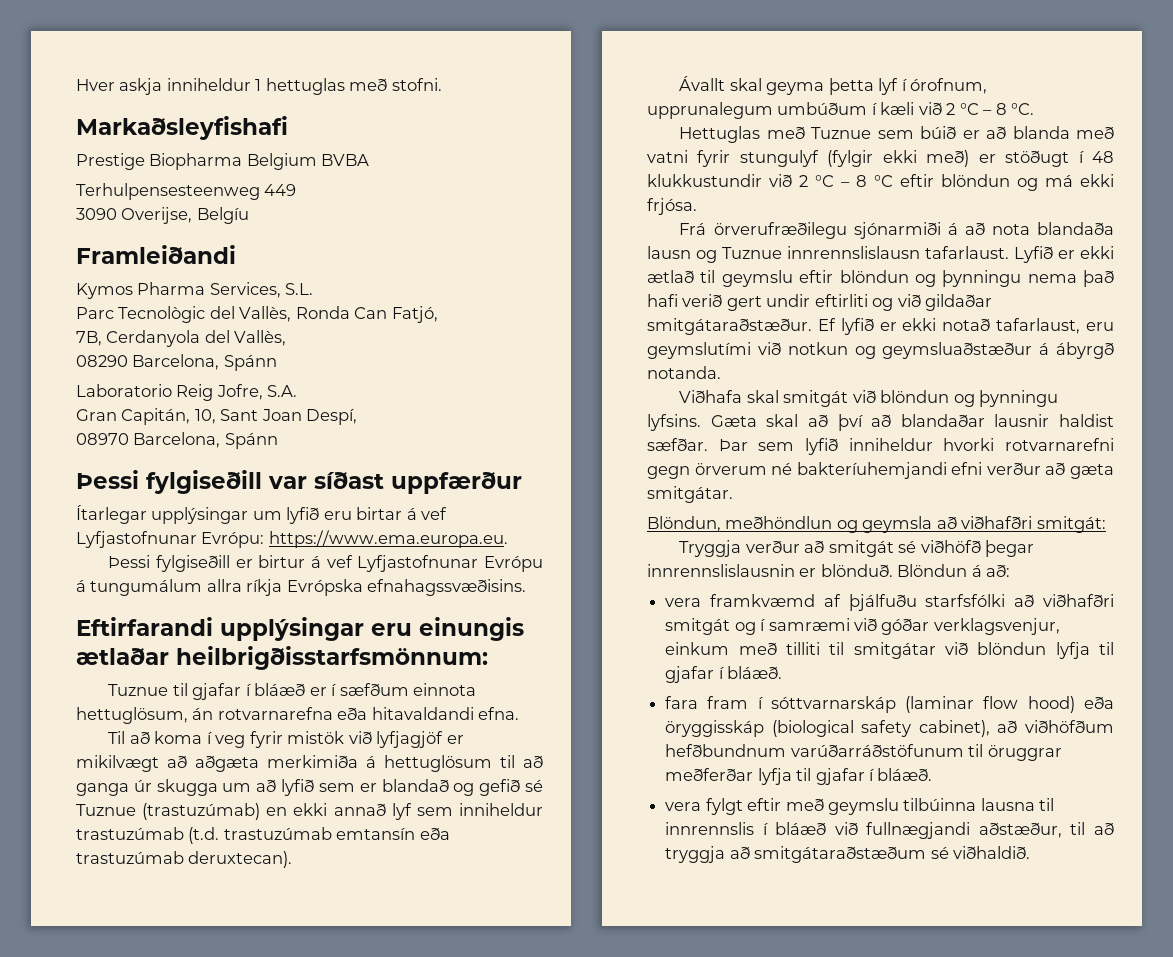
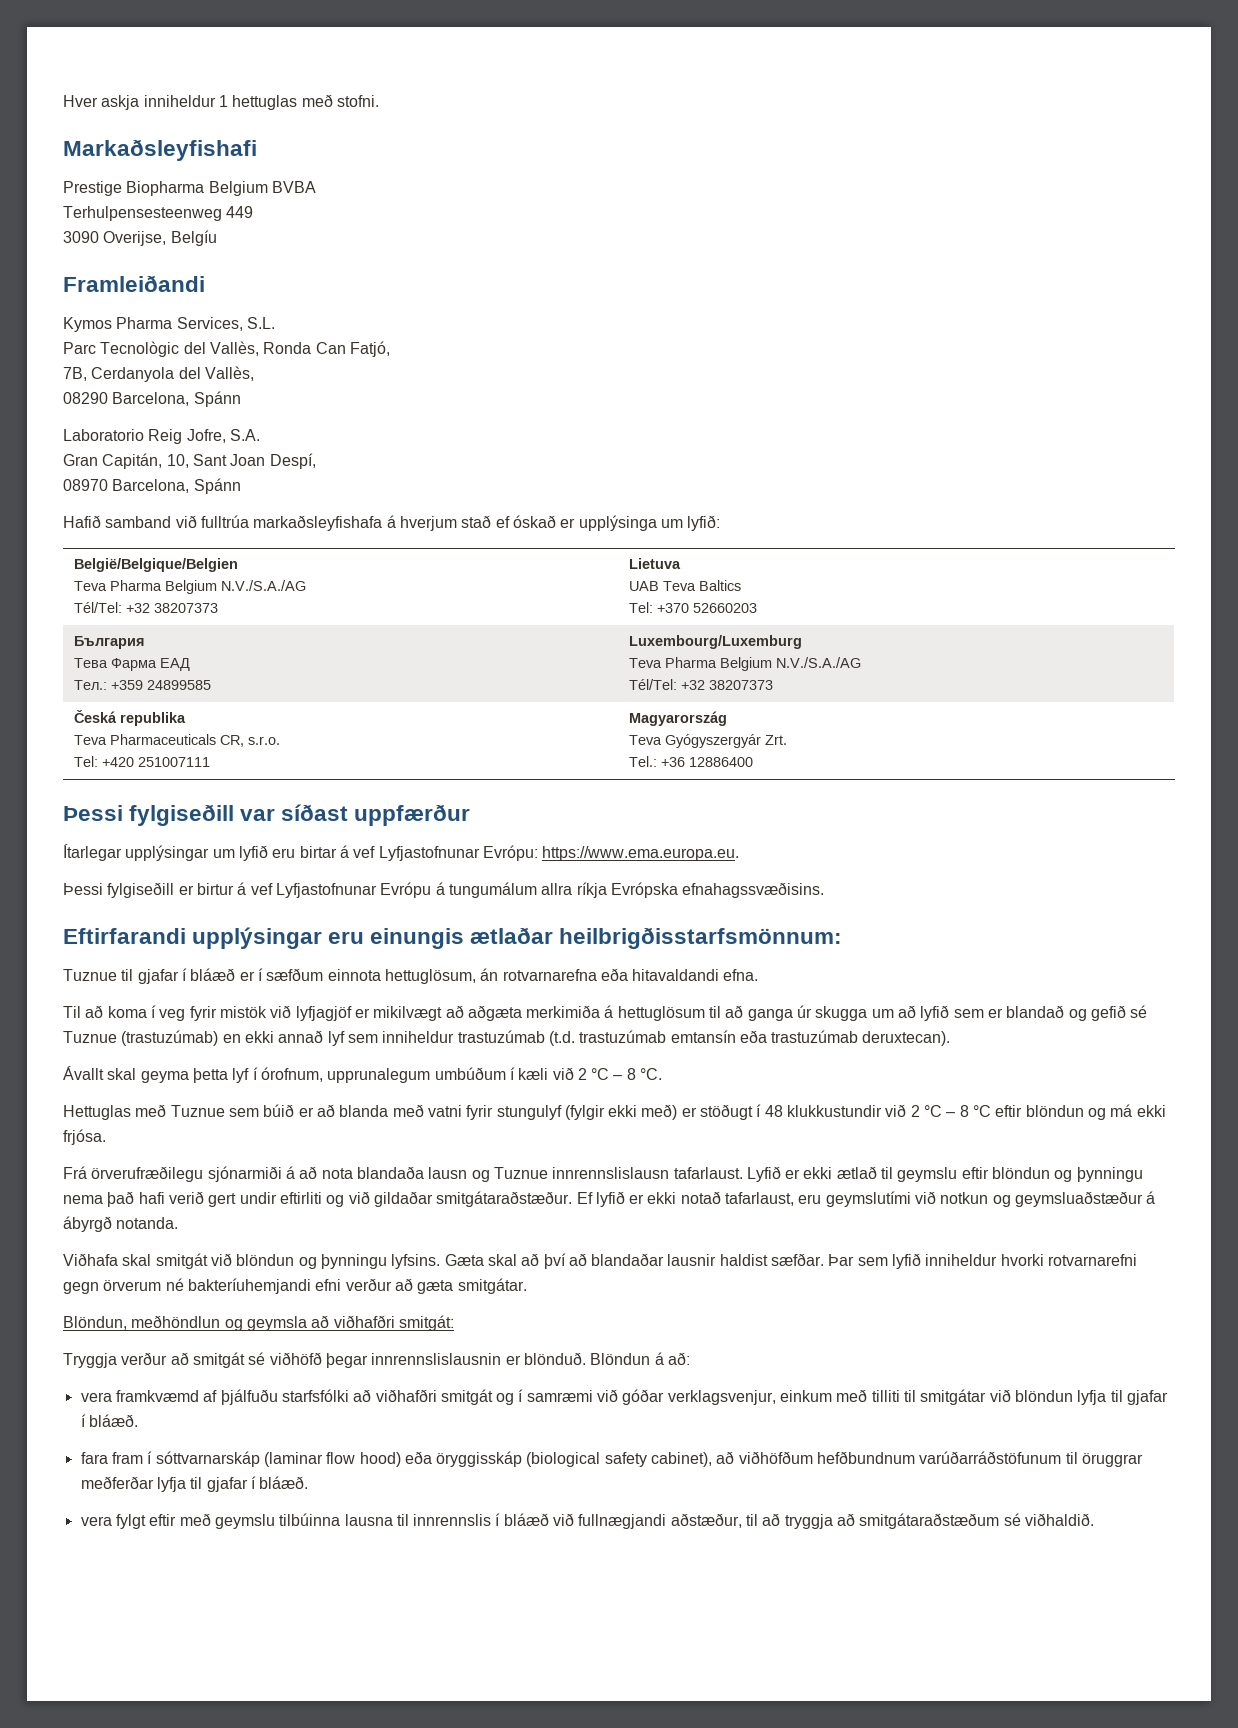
(278, 440) none -> [63,515,721,531] [73,558,238,572] [73,580,306,594] [73,602,218,613] [628,558,681,569] [628,580,741,591] [628,602,757,613] [73,636,144,649] [73,658,190,671] [73,680,211,690] [628,635,802,649] [628,657,861,671] [628,679,773,690] [73,710,186,726] [73,734,280,747] [73,756,210,767] [628,711,727,726] [628,734,787,748] [628,756,753,767] // Hafið samband við fulltrúa markaðsleyfishafa á hverjum stað ef óskað er upplýsinga um lyfið: // België/Belgique/Belgien // Teva Pharma Belgium N.V./S.A./AG // Tél/Tel: +32 38207373 | Lietuva // UAB Teva Baltics // Tel: +370 52660203 // България // Тева Фарма ЕАД // Teл.: +359 24899585 | Luxembourg/Luxemburg // Teva Pharma Belgium N.V./S.A./AG // Tél/Tel: +32 38207373 // Česká republika // Teva Pharmaceuticals CR, s.r.o. // Tel: +420 251007111 | Magyarország // Teva Gyógyszergyár Zrt. // Tel.: +36 12886400

